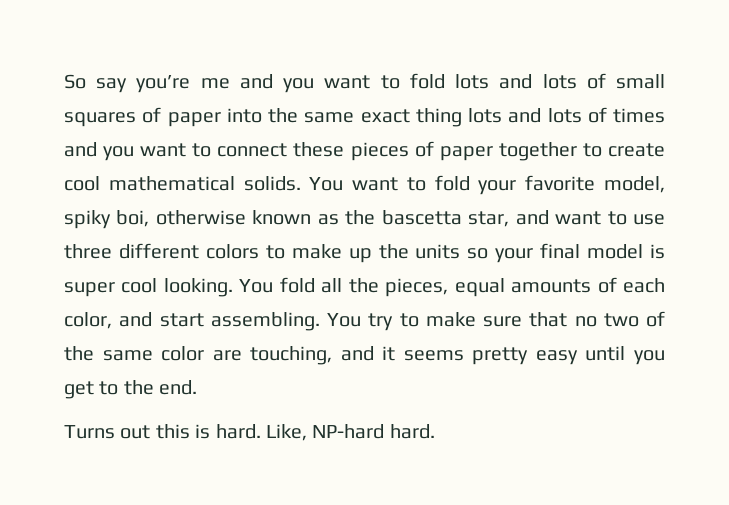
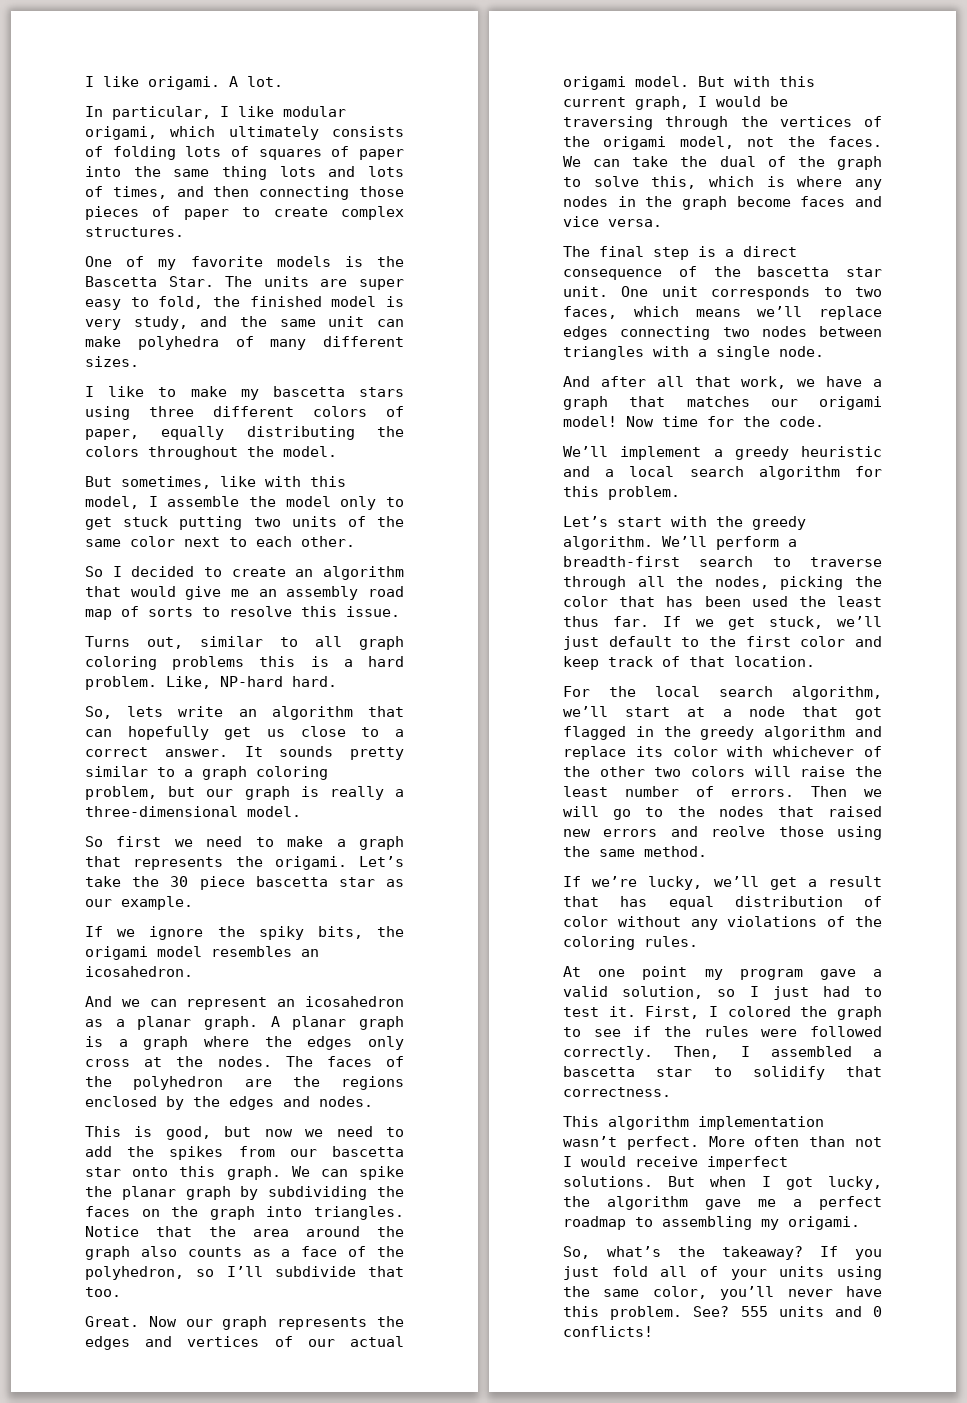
[64,73,666,93] So say you’re me and you want to fold lots and lots of small -> [85,76,283,90] [85,106,346,120] [85,126,404,140] [85,146,249,160] I like origami. A lot. // In particular, I like modular origami, which ultimately consists of folding lots of
[360,109,410,123] exact -> (210, 173) none
[613,108,665,123] [64,142,345,161] times and you want to connect these -> [112,186,405,200] times, and then connecting those
[498,142,666,161] [64,175,665,195] [64,210,665,229] [64,243,665,263] [64,277,665,297] [64,311,665,331] [64,346,665,365] [64,380,198,399] [64,424,435,441] together to create cool mathematical solids. You want to fold your favorite model, spiky boi, otherwise known as the bascetta star, and want to use three different colors to make up the units so your final model is super cool looking. You fold all the pieces, equal amounts of each color, and start assembling. You try to make sure that no two of the same color are touching, and it seems pretty easy until you get to the end. // Turns out this is hard. Like, NP-hard hard. -> [242,206,404,220] [85,227,184,237] [85,256,404,270] [85,276,404,290] [85,296,404,310] [85,316,404,330] [85,336,404,350] [85,356,139,367] [85,386,404,400] [85,406,404,420] [85,426,404,440] [85,446,337,460] [85,476,346,489] [85,496,404,510] [85,516,404,530] [85,536,355,547] [85,566,404,580] [85,586,404,600] [85,606,400,620] [85,636,404,650] [85,656,404,670] [85,676,337,690] [85,706,404,720] [85,726,404,740] [85,746,404,760] [85,766,328,780] [85,786,404,800] [85,806,301,817] [85,836,404,850] [85,856,404,870] [85,876,404,890] [85,896,193,910] [85,926,404,940] [85,946,319,960] [85,966,193,977] [85,996,404,1010] [85,1016,404,1030] [85,1036,404,1050] [85,1056,404,1067] [85,1076,404,1090] [85,1096,373,1110] [85,1126,404,1140] [85,1146,404,1160] [85,1166,404,1180] [85,1186,405,1200] [85,1206,404,1220] [85,1226,404,1237] [85,1246,404,1260] [85,1266,404,1280] [85,1287,121,1297] [85,1316,405,1330] [85,1336,404,1350] [563,76,815,90] [563,96,788,110] [563,116,882,130] [563,136,882,150] [563,156,882,170] [563,176,882,190] [563,196,882,210] [563,216,662,227] [563,246,797,260] [563,266,882,280] [563,286,882,300] [563,306,882,320] [563,326,882,340] [563,346,824,360] [563,376,882,389] [563,396,882,410] [563,416,824,427] [563,446,882,460] [563,466,882,480] [563,486,680,500] [563,516,806,530] [563,536,797,550] [563,556,882,567] [563,576,882,590] [563,596,882,607] [563,616,882,630] [563,636,882,650] [563,656,815,670] [563,686,882,700] [563,706,882,720] [563,726,882,740] [563,746,882,760] [563,766,882,777] [563,786,882,797] [563,806,882,820] [563,826,882,840] [563,846,707,857] [563,876,882,890] [563,896,882,910] [563,916,882,930] [563,936,698,950] [563,966,882,980] [563,986,882,1000] [563,1006,882,1020] [563,1026,882,1037] [563,1046,882,1060] [563,1066,882,1080] [563,1087,671,1097] [563,1116,824,1130] [563,1136,882,1150] [563,1156,788,1170] [563,1176,882,1190] [563,1196,882,1210] [563,1216,860,1230] [563,1246,882,1260] [563,1266,882,1280] [563,1286,882,1300] [563,1306,882,1320] [563,1326,653,1337] to create complex structures. // One of my favorite models is the Bascetta Star. The units are super easy to fold, the finished model is very study, and the same unit can make polyhedra of many different sizes. // I like to make my bascetta stars using three different colors of paper, equally distributing the colors throughout the model. // But sometimes, like with this model, I assemble the model only to get stuck putting two units of the same color next to each other. // So I decided to create an algorithm that would give me an assembly road map of sorts to resolve this issue. // Turns out, similar to all graph coloring problems this is a hard problem. Like, NP-hard hard. // So, lets write an algorithm that can hopefully get us close to a correct answer. It sounds pretty similar to a graph coloring problem, but our graph is really a three-dimensional model. // So first we need to make a graph that represents the origami. Let’s take the 30 piece bascetta star as our example. // If we ignore the spiky bits, the origami model resembles an icosahedron. // And we can represent an icosahedron as a planar graph. A planar graph is a graph where the edges only cross at the nodes. The faces of the polyhedron are the regions enclosed by the edges and nodes. // This is good, but now we need to add the spikes from our bascetta star onto this graph. We can spike the planar graph by subdividing the faces on the graph into triangles. Notice that the area around the graph also counts as a face of the polyhedron, so I’ll subdivide that too. // Great. Now our graph represents the edges and vertices of our actual origami model. But with this current graph, I would be traversing through the vertices of the origami model, not the faces. We can take the dual of the graph to solve this, which is where any nodes in the graph become faces and vice versa. // The final step is a direct consequence of the bascetta star unit. One unit corresponds to two faces, which means we’ll replace edges connecting two nodes between triangles with a single node. // And after all that work, we have a graph that matches our origami model! Now time for the code. // We’ll implement a greedy heuristic and a local search algorithm for this problem. // Let’s start with the greedy algorithm. We’ll perform a breadth-first search to traverse through all the nodes, picking the color that has been used the least thus far. If we get stuck, we’ll just default to the first color and keep track of that location. // For the local search algorithm, we’ll start at a node that got flagged in the greedy algorithm and replace its color with whichever of the other two colors will raise the least number of errors. Then we will go to the nodes that raised new errors and reolve those using the same method. // If we’re lucky, we’ll get a result that has equal distribution of color without any violations of the coloring rules. // At one point my program gave a valid solution, so I just had to test it. First, I colored the graph to see if the rules were followed correctly. Then, I assembled a bascetta star to solidify that correctness. // This algorithm implementation wasn’t perfect. More often than not I would receive imperfect solutions. But when I got lucky, the algorithm gave me a perfect roadmap to assembling my origami. // So, what’s the takeaway? If you just fold all of your units using the same color, you’ll never have this problem. See? 555 units and 0 conflicts!

